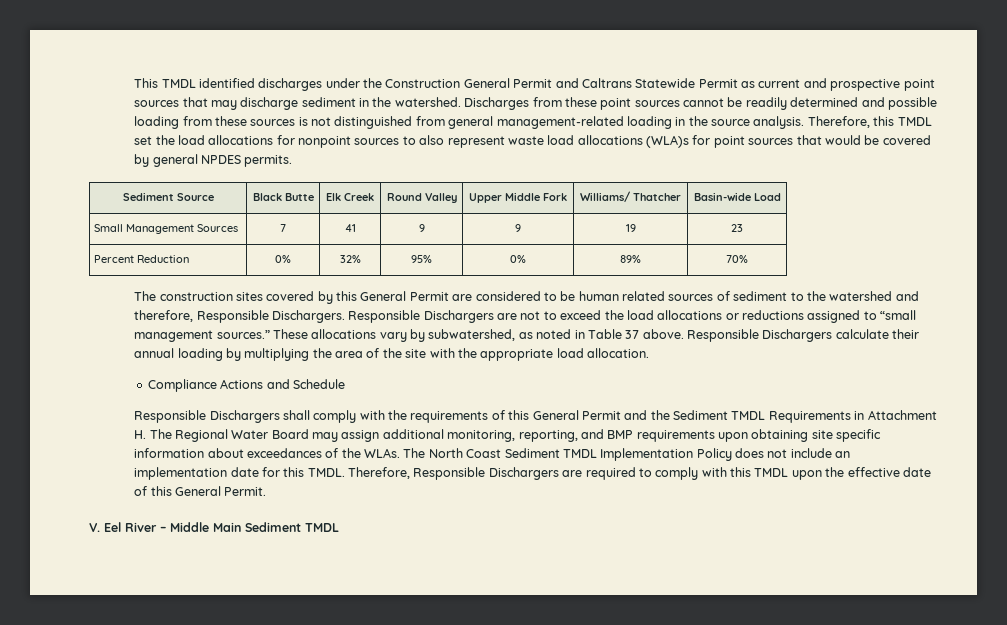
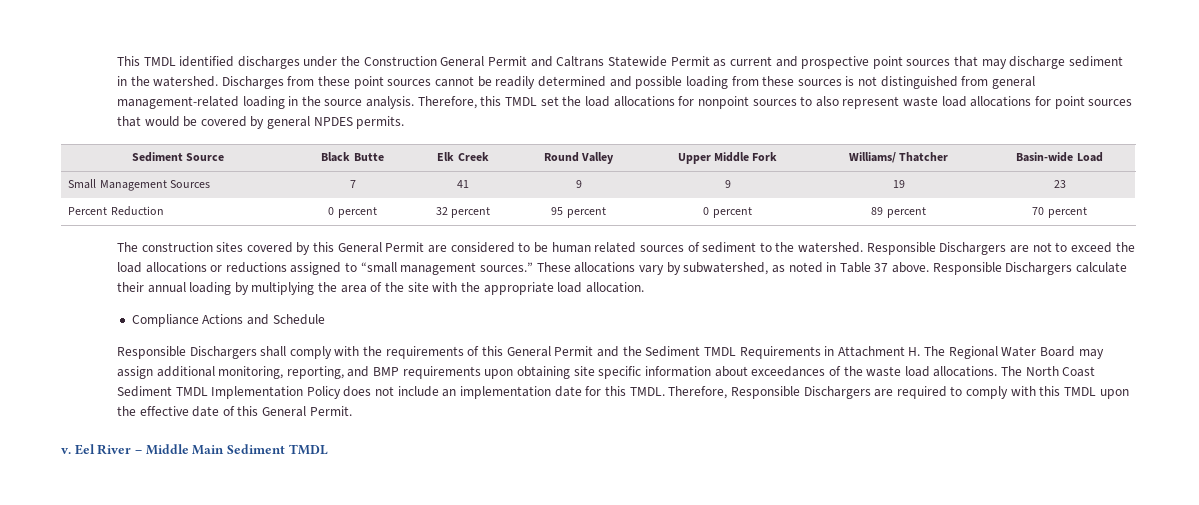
[646,135,690,148] (WLA)s -> (1032, 101) none
[275,255,291,263] [339,255,361,263] [410,255,432,263] [509,255,526,263] [620,255,641,263] [726,255,748,263] 0% | 32% | 95% | 0% | 89% | 70% -> [328,207,377,218] [435,207,491,218] [551,207,606,218] [703,207,752,218] [871,207,926,218] [1032,207,1087,218] 0 percent | 32 percent | 95 percent | 0 percent | 89 percent | 70 percent
[829,291,919,301] [134,310,345,323] watershed and therefore, Responsible Dischargers. -> [798,242,864,253] watershed.
[364,448,401,458] WLAs. -> [866,366,998,377] waste load allocations.
[89,523,100,532] V. -> [61,448,71,454] v.

